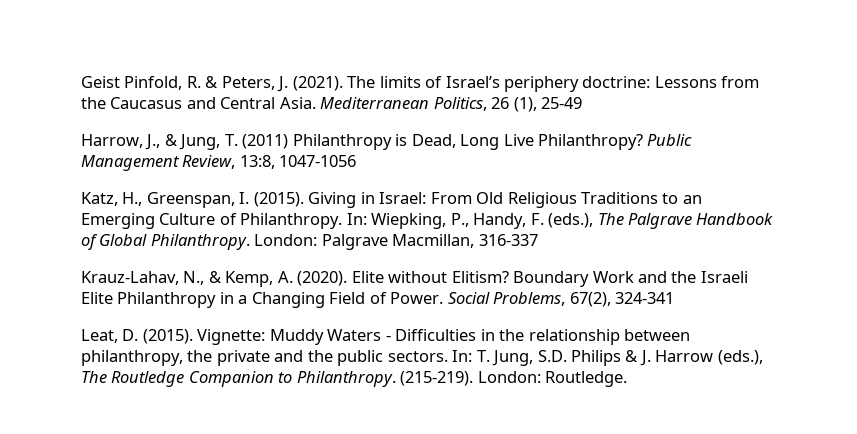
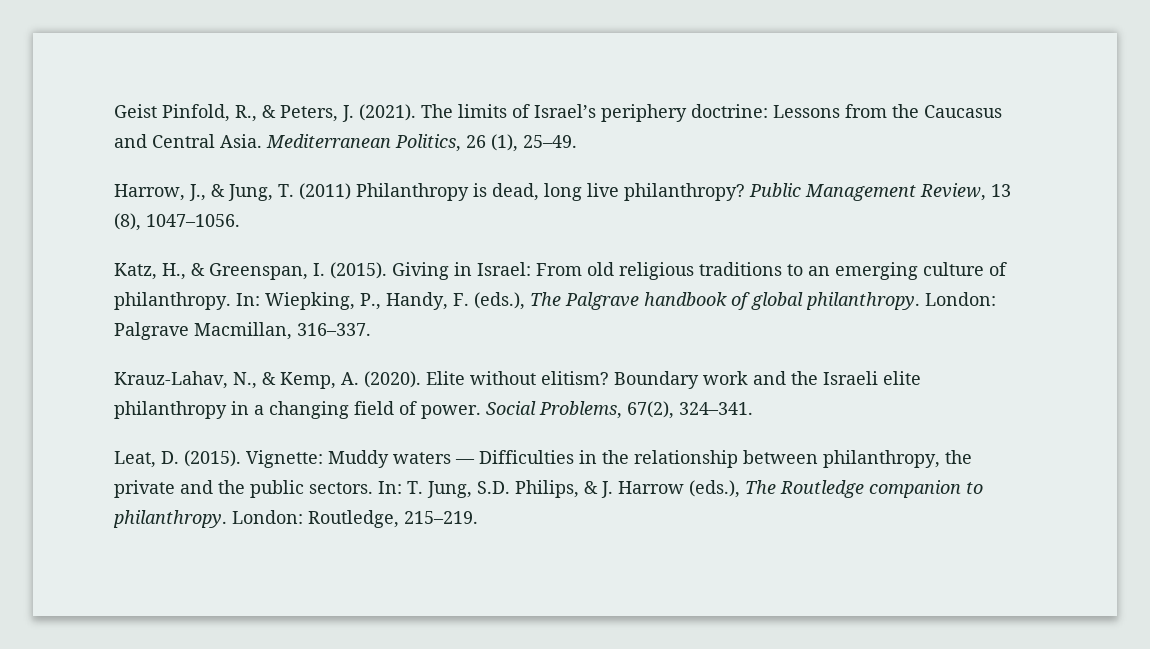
[186,76,201,88] R. -> [235,105,257,122] R.,
[541,97,583,109] 25-49 -> [523,135,577,148] 25–49.
[411,134,693,150] [81,155,357,171] Dead, Long Live Philanthropy? Public Management Review, 13:8, 1047-1056 -> [492,183,1011,201] [114,213,240,231] dead, long live philanthropy? Public Management Review, 13 (8), 1047–1056.
(143, 199) none -> [191,263,205,276] &
[476,192,702,208] [81,213,343,229] Old Religious Traditions to an Emerging Culture of Philanthropy. -> [587,262,1007,280] [114,292,231,310] old religious traditions to an emerging culture of philanthropy.
[696,213,774,225] [81,234,250,250] Handbook of Global Philanthropy. -> [644,292,920,310] handbook of global philanthropy.
[478,234,538,246] 316-337 -> [297,323,371,336] 316–337.
[451,271,748,287] [81,292,444,308] Elitism? Boundary Work and the Israeli Elite Philanthropy in a Changing Field of Power. -> [541,371,921,389] [114,401,481,419] elitism? Boundary work and the Israeli elite philanthropy in a changing field of power.
[615,292,675,304] 324-341 -> [679,402,753,415] 324–341.
[327,329,391,341] Waters - -> [393,452,475,464] waters —
[571,350,622,366] Philips -> [515,480,579,498] Philips,
[188,371,628,387] Companion to Philanthropy. (215-219). London: Routledge. -> [869,480,983,498] [113,510,478,528] companion to philanthropy. London: Routledge, 215–219.

